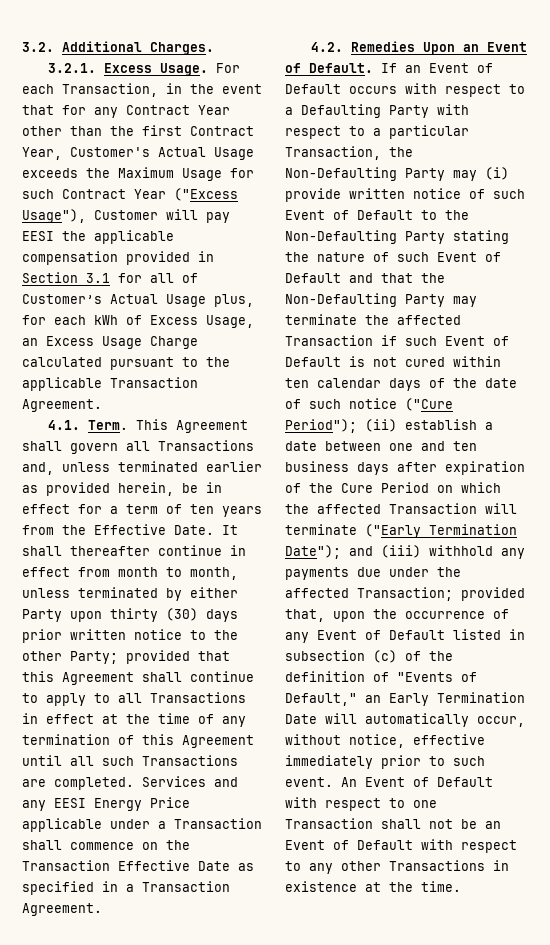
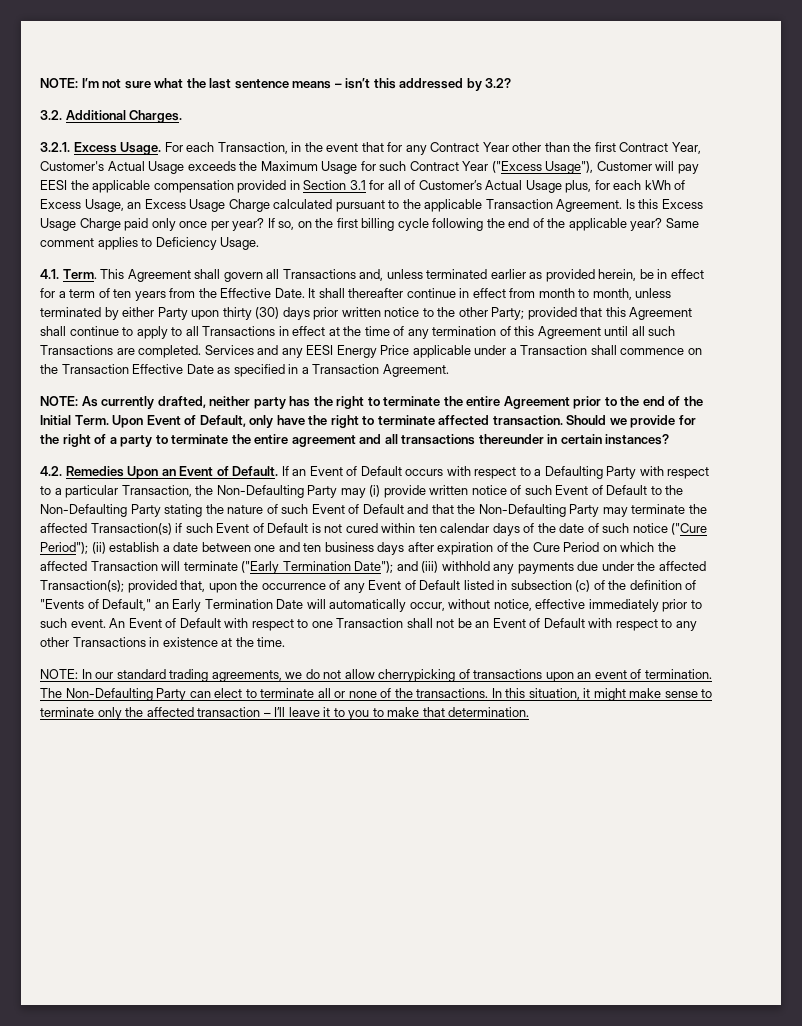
(22, 47) none -> [40,78,512,91] NOTE: I’m not sure what the last sentence means – isn’t this addressed by 3.2? //
(102, 405) none -> [625,199,703,209] [40,218,699,231] [40,237,260,250] Is this Excess Usage Charge paid only once per year? If so, on the first billing cycle following the end of the applicable year? Same comment applies to Deficiency Usage.
(102, 909) none -> [40,396,703,409] [40,415,696,428] [40,434,670,447] // NOTE: As currently drafted, neither party has the right to terminate the entire Agreement prior to the end of the Initial Term. Upon Event of Default, only have the right to terminate affected transaction. Should we provide for the right of a party to terminate the entire agreement and all transactions thereunder in certain instances?
[285,335,373,346] Transaction -> [90,523,172,535] Transaction(s)
[357,587,453,601] Transaction; -> [40,580,124,592] Transaction(s);
(461, 886) none -> [40,669,712,682] [40,688,713,701] [40,707,530,720] // NOTE: In our standard trading agreements, we do not allow cherrypicking of transactions upon an event of termination. The Non-Defaulting Party can elect to terminate all or none of the transactions. In this situation, it might make sense to terminate only the affected transaction – I’ll leave it to you to make that determination.

